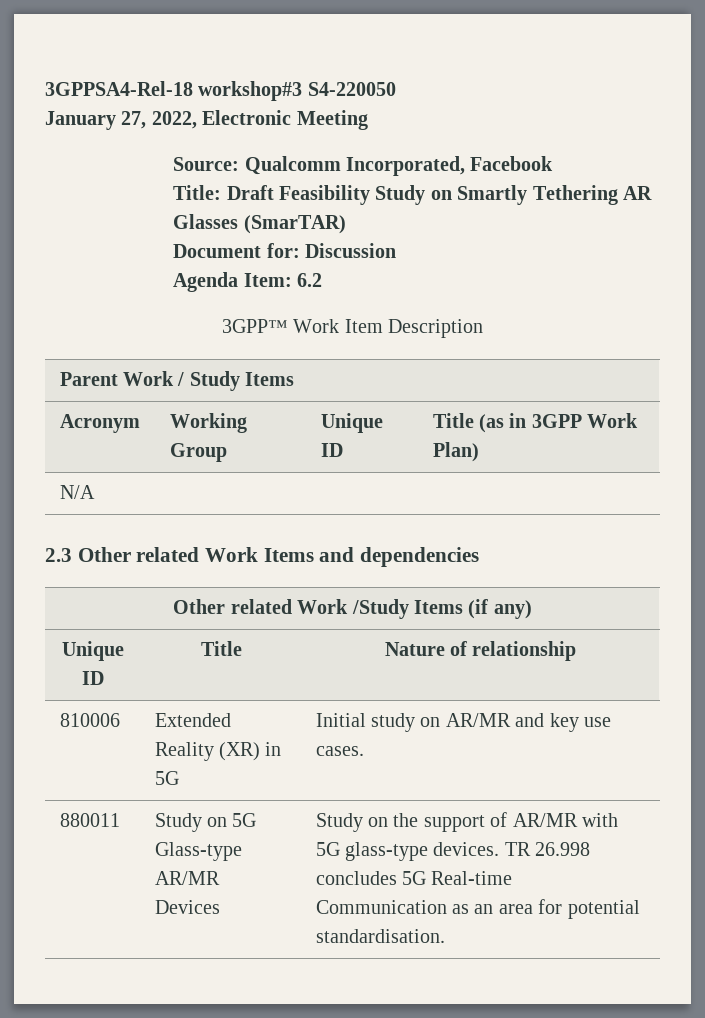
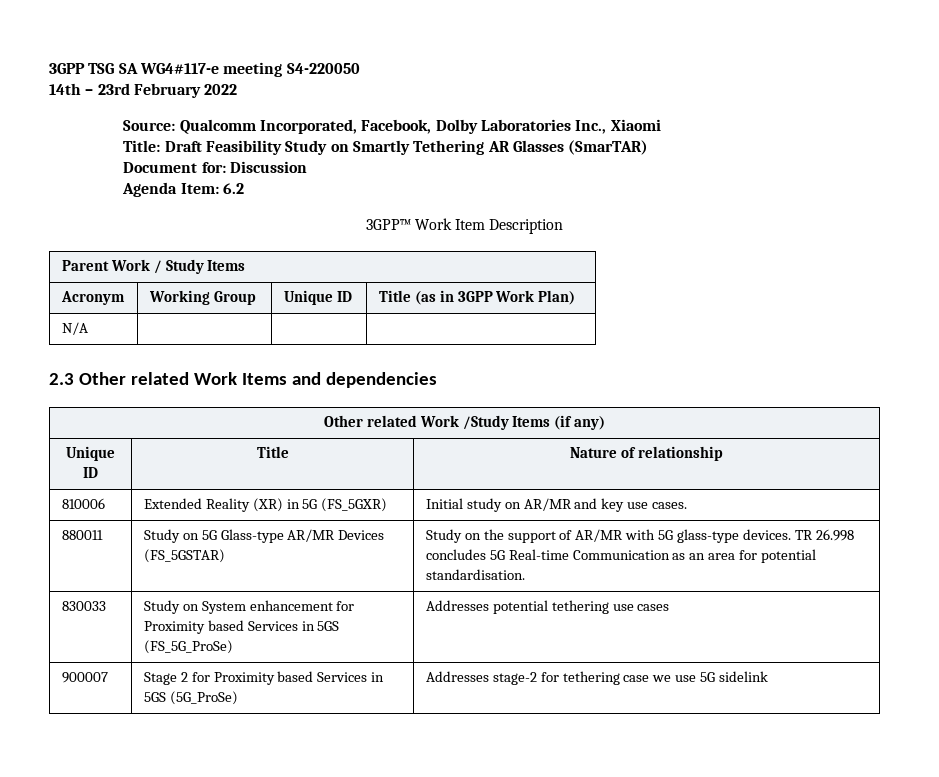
[45,81,396,101] [45,110,368,130] [173,156,554,176] 3GPPSA4-Rel-18 workshop#3 S4-220050 // January 27, 2022, Electronic Meeting // Source: Qualcomm Incorporated, Facebook -> [49,62,360,77] [49,83,238,98] [123,119,661,134] 3GPP TSG SA WG4#117-e meeting S4-220050 // 14th – 23rd February 2022 // Source: Qualcomm Incorporated, Facebook, Dolby Laboratories Inc., Xiaomi
(179, 778) none -> [321,498,388,512] (FS_5GXR)
(220, 907) none -> [143,549,225,563] (FS_5GSTAR)
(445, 936) none -> [61,601,106,611] [143,600,355,614] [143,620,340,634] [143,640,233,654] [425,600,670,614] [61,672,108,683] [143,671,385,685] [143,691,238,705] [425,671,769,685] // 830033 | Study on System enhancement for Proximity based Services in 5GS (FS_5G_ProSe) | Addresses potential tethering use cases // 900007 | Stage 2 for Proximity based Services in 5GS (5G_ProSe) | Addresses stage-2 for tethering case we use 5G sidelink

